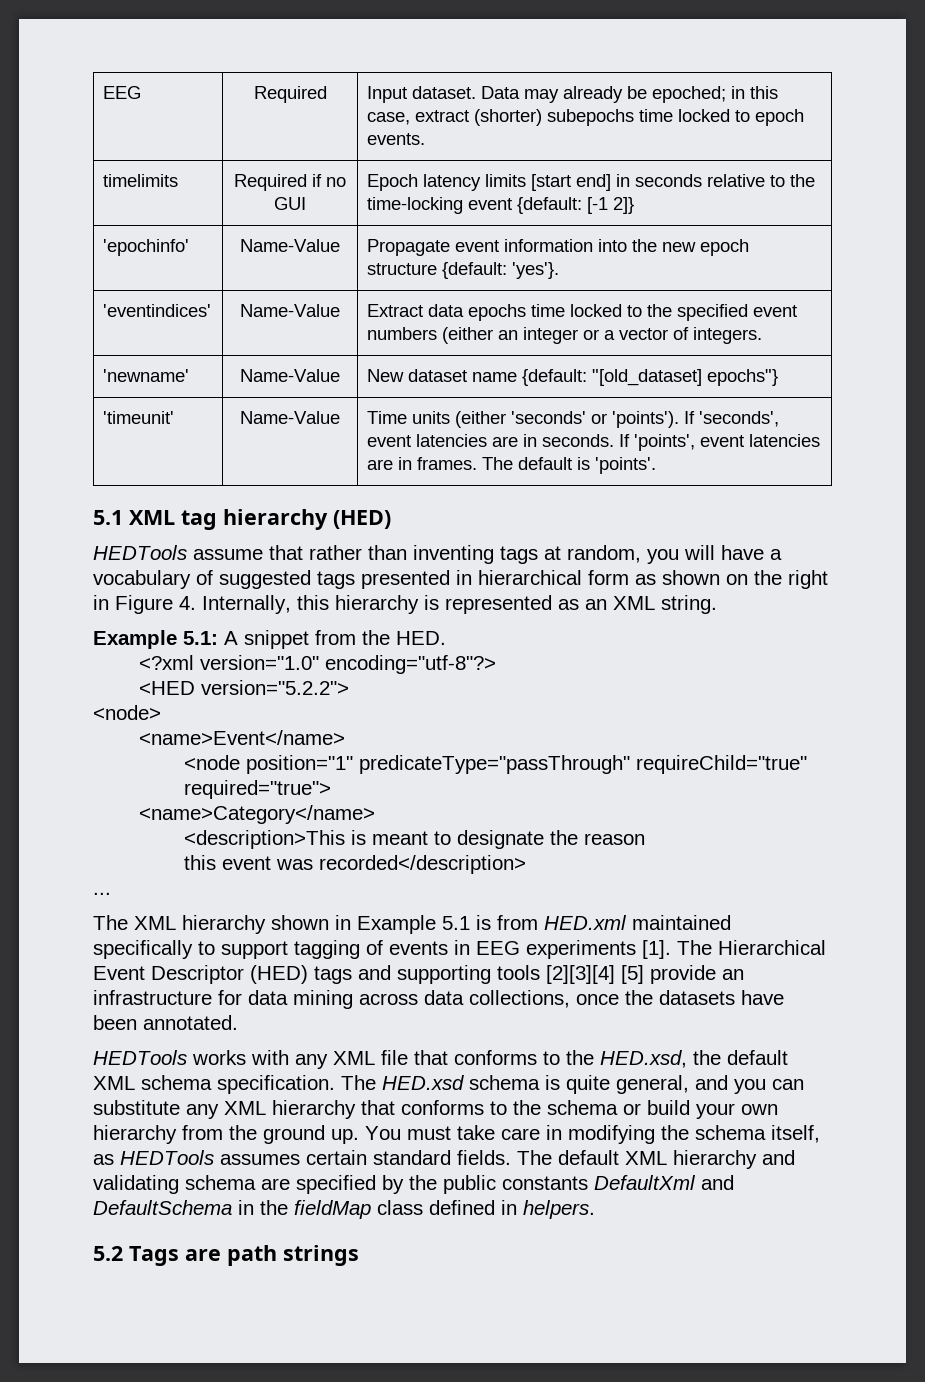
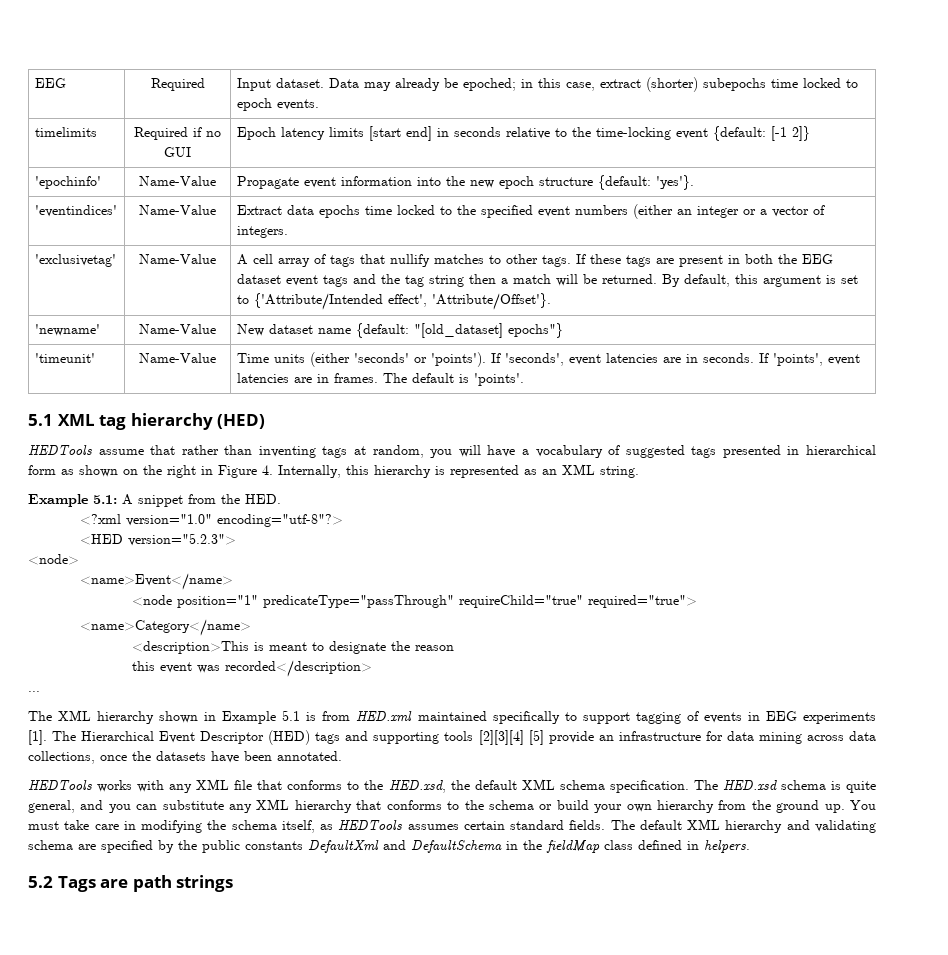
(763, 335) none -> [34,254,116,267] [139,254,216,264] [236,254,833,267] [236,274,858,287] [236,293,551,310] // 'exclusivetag' | Name-Value | A cell array of tags that nullify matches to other tags. If these tags are present in both the EEG dataset event tags and the tag string then a match will be returned. By default, this argument is set to {'Attribute/Intended effect', 'Attribute/Offset'}.
[200,680,349,695] version="5.2.2"> -> [128,533,237,546] version="5.2.3">

